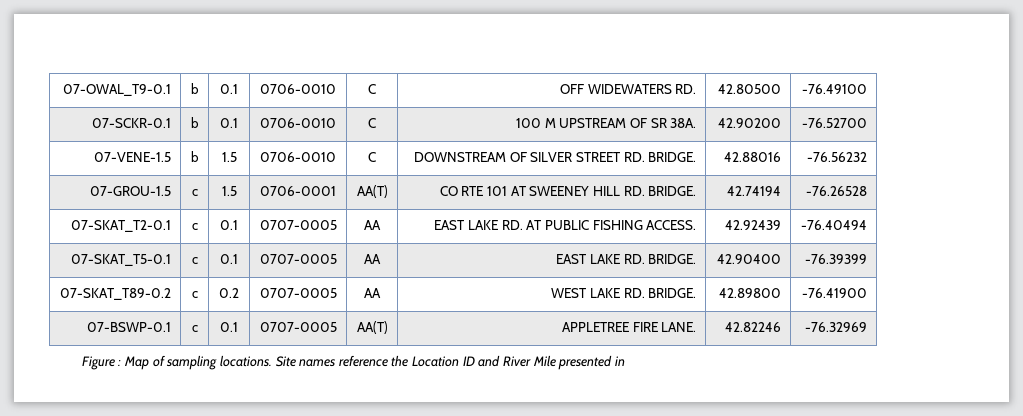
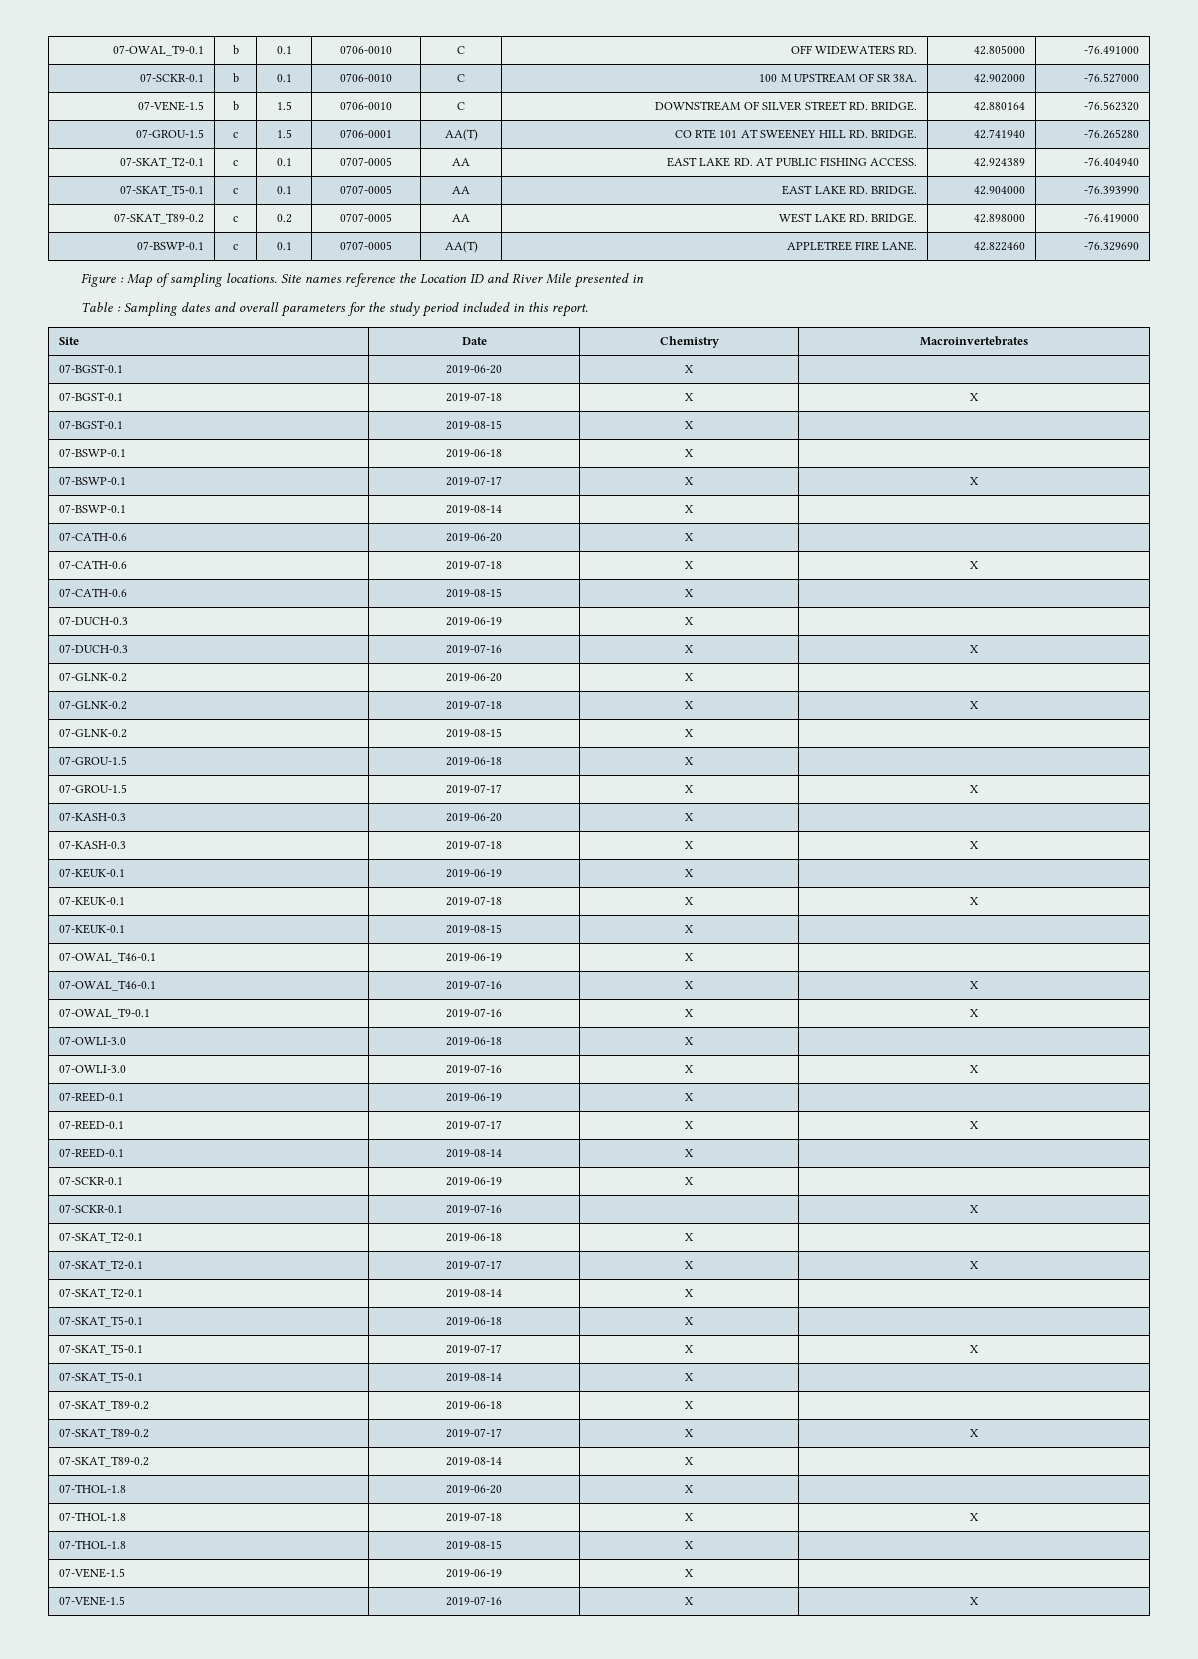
[718,84,782,94] [802,84,868,94] 42.80500 | -76.49100 -> [974,45,1026,55] [1084,45,1140,54] 42.805000 | -76.491000
[718,118,782,128] [802,118,868,128] 42.90200 | -76.52700 -> [974,74,1026,83] [1084,73,1140,83] 42.902000 | -76.527000
[724,152,782,162] [807,152,868,162] 42.88016 | -76.56232 -> [974,102,1026,111] [1084,101,1140,111] 42.880164 | -76.562320
[727,186,782,196] [806,186,868,196] 42.74194 | -76.26528 -> [974,129,1026,139] [1084,129,1140,139] 42.741940 | -76.265280
[725,220,782,230] [801,220,868,230] 42.92439 | -76.40494 -> [974,158,1026,167] [1084,157,1140,166] 42.924389 | -76.404940
[717,254,782,264] [805,254,868,264] 42.90400 | -76.39399 -> [974,186,1026,195] [1084,185,1140,194] 42.904000 | -76.393990
[719,288,782,298] [802,288,868,298] 42.89800 | -76.41900 -> [974,214,1026,223] [1084,213,1140,222] 42.898000 | -76.419000
[725,322,782,332] [805,322,868,332] 42.82246 | -76.32969 -> [974,242,1026,251] [1084,241,1140,251] 42.822460 | -76.329690
(625, 361) none -> [81,302,589,317] [58,337,79,345] [461,337,487,345] [659,336,719,348] [920,336,1028,346] [58,364,123,373] [446,365,503,374] [685,365,694,373] [58,392,123,401] [446,392,503,402] [685,393,694,401] [970,393,979,401] [58,420,123,429] [446,420,503,430] [685,421,694,429] [58,448,126,457] [446,449,503,458] [685,449,694,457] [58,476,126,485] [446,476,503,486] [685,477,694,485] [970,477,979,485] [58,504,126,513] [446,505,503,514] [685,505,694,513] [58,532,127,541] [446,533,503,542] [685,533,694,541] [58,560,127,569] [446,560,503,570] [685,561,694,569] [970,561,979,569] [58,588,127,597] [446,588,503,598] [685,589,694,597] [58,616,128,625] [446,617,503,626] [685,617,694,625] [58,644,128,653] [446,644,503,654] [685,645,694,653] [970,645,979,653] [58,672,127,682] [446,673,503,682] [685,673,694,681] [58,700,127,710] [446,700,503,710] [685,701,694,709] [970,701,979,709] [58,728,127,738] [446,728,503,738] [685,729,694,737] [58,756,127,765] [446,757,503,766] [685,757,694,765] [58,784,127,793] [446,784,503,794] [685,785,694,793] [970,785,979,793] [58,812,126,821] [446,813,503,822] [685,813,694,821] [58,840,126,849] [446,840,503,850] [685,841,694,849] [970,841,979,849] [58,868,125,878] [446,869,503,878] [685,869,694,877] [58,896,125,906] [446,896,503,906] [685,897,694,905] [970,897,979,905] [58,924,125,934] [446,924,503,934] [685,925,694,933] [58,952,156,963] [446,953,503,962] [685,953,694,961] [58,980,156,991] [446,980,503,990] [685,981,694,989] [970,981,979,989] [58,1008,150,1019] [446,1008,503,1018] [685,1009,694,1017] [970,1009,979,1017] [58,1036,126,1045] [446,1037,503,1046] [685,1037,694,1045] [58,1064,126,1073] [446,1064,503,1074] [685,1065,694,1073] [970,1065,979,1073] [58,1092,124,1102] [446,1093,503,1102] [685,1093,694,1101] [58,1120,124,1130] [446,1120,503,1130] [685,1121,694,1129] [970,1121,979,1129] [58,1148,124,1158] [446,1149,503,1158] [685,1149,694,1157] [58,1176,123,1185] [446,1177,503,1186] [685,1177,694,1185] [58,1204,123,1213] [446,1204,503,1214] [970,1205,979,1213] [58,1232,143,1243] [446,1233,503,1242] [685,1233,694,1241] [58,1260,143,1271] [446,1260,503,1270] [685,1261,694,1269] [970,1261,979,1269] [58,1288,143,1299] [446,1289,503,1298] [685,1289,694,1297] [58,1316,143,1327] [446,1317,503,1326] [685,1317,694,1325] [58,1344,143,1355] [446,1344,503,1354] [685,1345,694,1353] [970,1345,979,1353] [58,1372,143,1383] [446,1373,503,1382] [685,1373,694,1381] [58,1400,149,1411] [446,1401,503,1410] [685,1401,694,1409] [58,1428,149,1439] [446,1428,503,1438] [685,1429,694,1437] [970,1429,979,1437] [58,1456,149,1467] [446,1457,503,1466] [685,1457,694,1465] [58,1484,126,1493] [446,1485,503,1494] [685,1485,694,1493] [58,1512,126,1521] [446,1512,503,1522] [685,1513,694,1521] [970,1513,979,1521] [58,1540,126,1549] [446,1540,503,1550] [685,1541,694,1549] [58,1568,125,1578] [446,1569,503,1578] [685,1569,694,1577] [58,1596,125,1606] [446,1596,503,1606] [685,1597,694,1605] [970,1597,979,1605] // Table : Sampling dates and overall parameters for the study period included in this report. // Site | Date | Chemistry | Macroinvertebrates // 07-BGST-0.1 | 2019-06-20 | X | // 07-BGST-0.1 | 2019-07-18 | X | X // 07-BGST-0.1 | 2019-08-15 | X | // 07-BSWP-0.1 | 2019-06-18 | X | // 07-BSWP-0.1 | 2019-07-17 | X | X // 07-BSWP-0.1 | 2019-08-14 | X | // 07-CATH-0.6 | 2019-06-20 | X | // 07-CATH-0.6 | 2019-07-18 | X | X // 07-CATH-0.6 | 2019-08-15 | X | // 07-DUCH-0.3 | 2019-06-19 | X | // 07-DUCH-0.3 | 2019-07-16 | X | X // 07-GLNK-0.2 | 2019-06-20 | X | // 07-GLNK-0.2 | 2019-07-18 | X | X // 07-GLNK-0.2 | 2019-08-15 | X | // 07-GROU-1.5 | 2019-06-18 | X | // 07-GROU-1.5 | 2019-07-17 | X | X // 07-KASH-0.3 | 2019-06-20 | X | // 07-KASH-0.3 | 2019-07-18 | X | X // 07-KEUK-0.1 | 2019-06-19 | X | // 07-KEUK-0.1 | 2019-07-18 | X | X // 07-KEUK-0.1 | 2019-08-15 | X | // 07-OWAL_T46-0.1 | 2019-06-19 | X | // 07-OWAL_T46-0.1 | 2019-07-16 | X | X // 07-OWAL_T9-0.1 | 2019-07-16 | X | X // 07-OWLI-3.0 | 2019-06-18 | X | // 07-OWLI-3.0 | 2019-07-16 | X | X // 07-REED-0.1 | 2019-06-19 | X | // 07-REED-0.1 | 2019-07-17 | X | X // 07-REED-0.1 | 2019-08-14 | X | // 07-SCKR-0.1 | 2019-06-19 | X | // 07-SCKR-0.1 | 2019-07-16 | | X // 07-SKAT_T2-0.1 | 2019-06-18 | X | // 07-SKAT_T2-0.1 | 2019-07-17 | X | X // 07-SKAT_T2-0.1 | 2019-08-14 | X | // 07-SKAT_T5-0.1 | 2019-06-18 | X | // 07-SKAT_T5-0.1 | 2019-07-17 | X | X // 07-SKAT_T5-0.1 | 2019-08-14 | X | // 07-SKAT_T89-0.2 | 2019-06-18 | X | // 07-SKAT_T89-0.2 | 2019-07-17 | X | X // 07-SKAT_T89-0.2 | 2019-08-14 | X | // 07-THOL-1.8 | 2019-06-20 | X | // 07-THOL-1.8 | 2019-07-18 | X | X // 07-THOL-1.8 | 2019-08-15 | X | // 07-VENE-1.5 | 2019-06-19 | X | // 07-VENE-1.5 | 2019-07-16 | X | X

